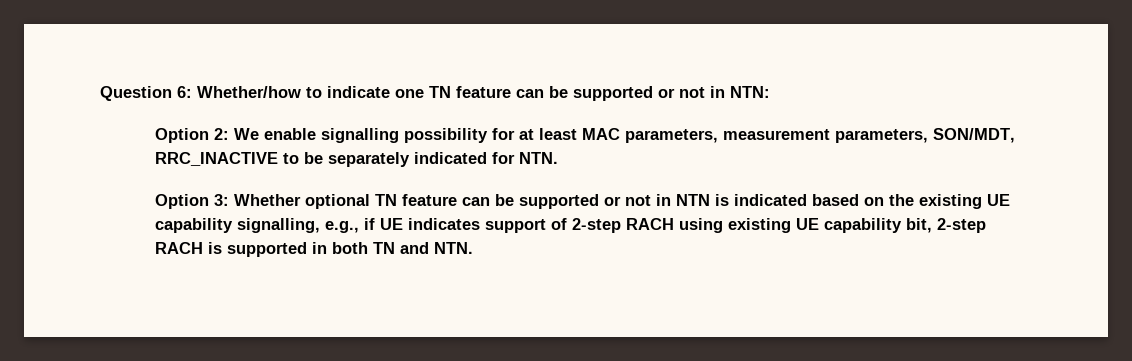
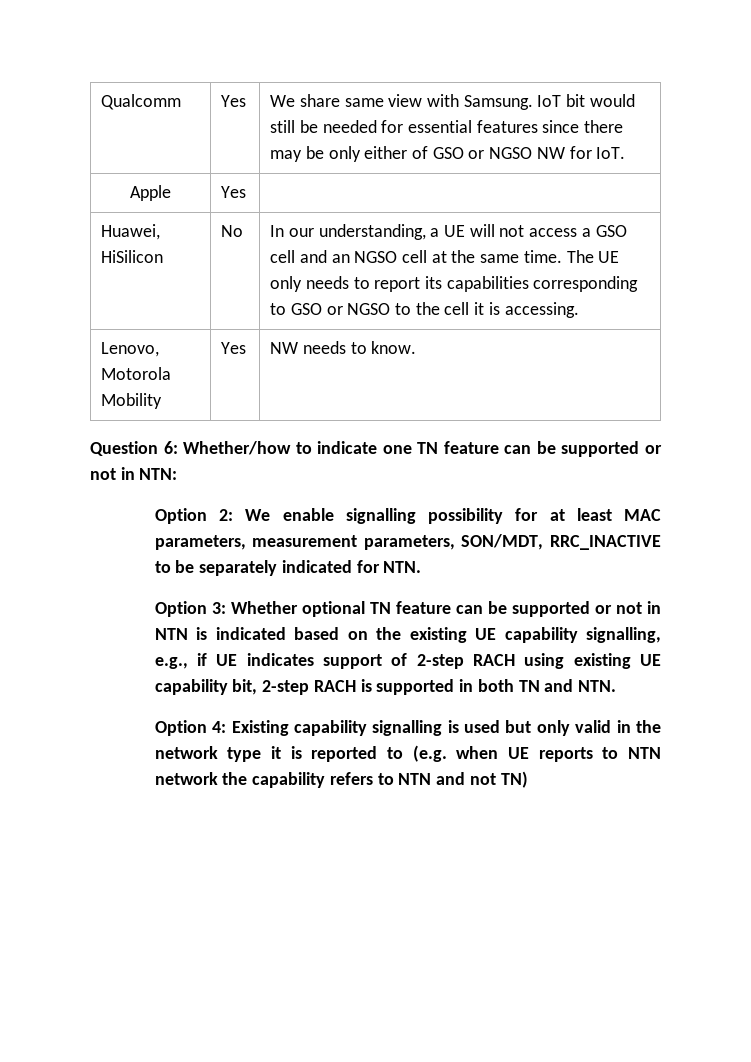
(100, 93) none -> [101,94,182,110] [221,95,247,107] [270,94,635,110] [270,120,624,133] [270,146,626,162] [130,185,171,201] [221,186,247,198] [101,224,161,240] [101,250,164,263] [221,225,244,237] [270,224,627,240] [270,250,620,263] [270,276,639,292] [270,302,579,318] [101,342,160,357] [101,367,172,380] [101,393,163,409] [221,342,247,354] [270,341,417,354] Qualcomm | Yes | We share same view with Samsung. IoT bit would still be needed for essential features since there may be only either of GSO or NGSO NW for IoT. // Apple | Yes | // Huawei, HiSilicon | No | In our understanding, a UE will not access a GSO cell and an NGSO cell at the same time. The UE only needs to report its capabilities corresponding to GSO or NGSO to the cell it is accessing. // Lenovo, Motorola Mobility | Yes | NW needs to know. //
(474, 248) none -> [154,720,661,736] [154,745,661,762] [154,771,528,788] // Option 4: Existing capability signalling is used but only valid in the network type it is reported to (e.g. when UE reports to NTN network the capability refers to NTN and not TN)

